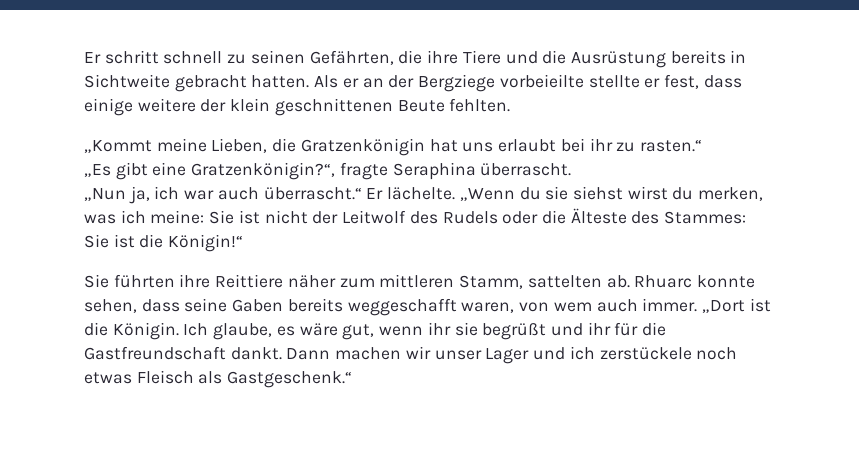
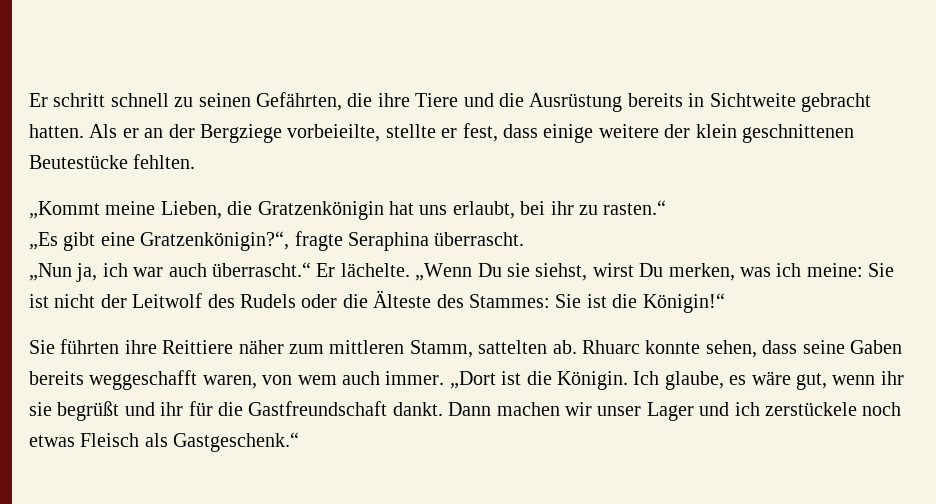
[499,74,584,88] vorbeieilte -> [287,124,381,142] vorbeieilte,
[397,100,445,112] Beute -> [29,155,128,169] Beutestücke
[498,139,557,152] erlaubt -> [452,201,515,219] erlaubt,
[519,186,694,200] du sie siehst wirst du -> [477,263,664,281] Du sie siehst, wirst Du

